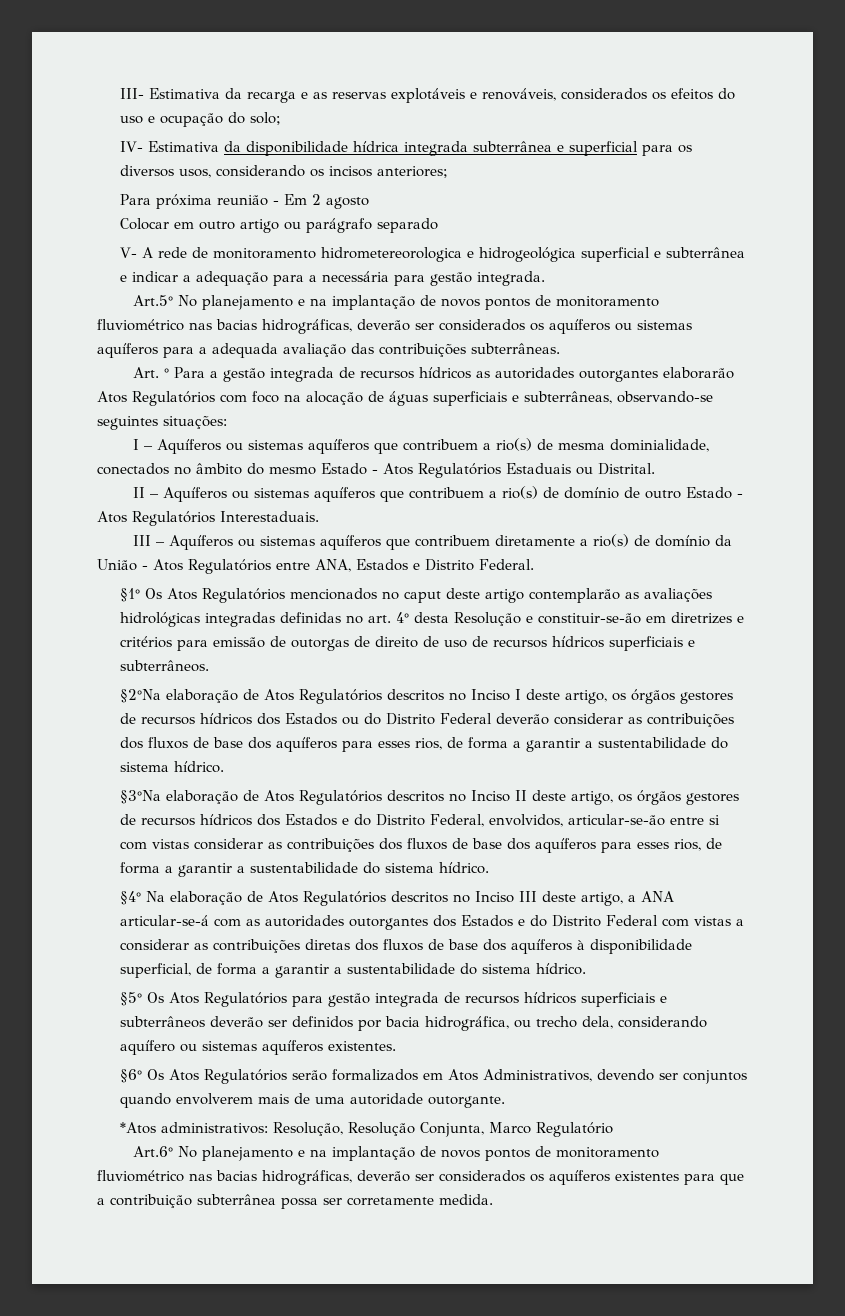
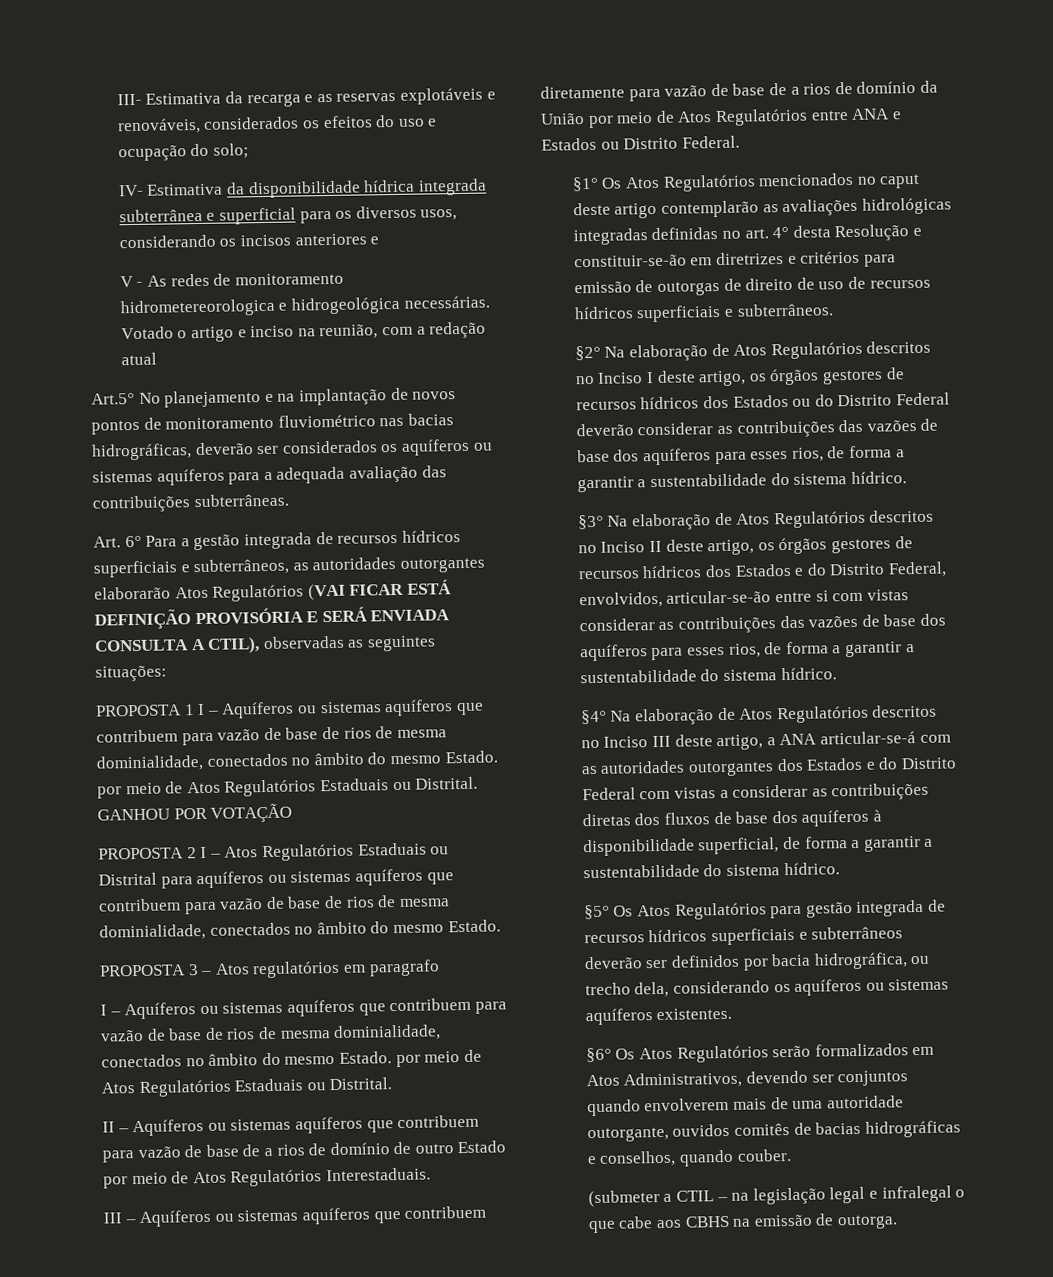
[377,166,449,178] [120,194,370,209] [120,218,439,233] [120,247,188,258] anteriores; // Para próxima reunião - Em 2 agosto // Colocar em outro artigo ou parágrafo separado // V- A rede -> [294,233,380,246] [119,273,210,288] anteriores e // V - As redes
[581,247,746,262] [120,271,546,286] superficial e subterrânea e indicar a adequação para a necessária para gestão integrada. -> [403,295,490,309] [120,321,487,343] [120,352,157,366] necessárias. Votado o artigo e inciso na reunião, com a redação atual
[164,368,170,378] ° -> [124,535,142,548] 6°
(472, 373) none -> [93,558,290,578] superficiais e subterrâneos,
[220,391,713,406] [97,416,227,430] [133,438,710,454] [97,463,378,475] com foco na alocação de águas superficiais e subterrâneas, observando-se seguintes situações: // I – Aquíferos ou sistemas aquíferos que contribuem a rio(s) de mesma dominialidade, conectados no âmbito do mesmo Estado - -> [307,579,452,601] [94,606,451,630] [94,635,436,654] [95,665,167,682] [95,699,484,719] [96,726,447,746] [96,750,498,772] [97,776,479,799] [97,803,293,823] [98,842,450,862] [98,868,454,889] [98,895,450,915] [99,919,501,941] [99,959,440,979] [100,997,507,1020] [100,1024,442,1042] [101,1049,482,1068] (VAI FICAR ESTÁ DEFINIÇÃO PROVISÓRIA E SERÁ ENVIADA CONSULTA A CTIL), observadas as seguintes situações: // PROPOSTA 1 I – Aquíferos ou sistemas aquíferos que contribuem para vazão de base de rios de mesma dominialidade, conectados no âmbito do mesmo Estado. por meio de Atos Regulatórios Estaduais ou Distrital. GANHOU POR VOTAÇÃO // PROPOSTA 2 I – Atos Regulatórios Estaduais ou Distrital para aquíferos ou sistemas aquíferos que contribuem para vazão de base de rios de mesma dominialidade, conectados no âmbito do mesmo Estado. // PROPOSTA 3 – Atos regulatórios em paragrafo // I – Aquíferos ou sistemas aquíferos que contribuem para vazão de base de rios de mesma dominialidade, conectados no âmbito do mesmo Estado. por meio de
[489,486,539,499] a rio(s) -> [102,1144,305,1163] para vazão de base de a rios
[737,493,744,498] - -> [103,1171,190,1189] por meio de
[580,534,733,547] [97,559,420,574] a rio(s) de domínio da União - Atos Regulatórios entre ANA, Estados e -> [628,80,938,102] [540,108,902,128] [541,137,620,151] para vazão de base de a rios de domínio da União por meio de Atos Regulatórios entre ANA e Estados ou
[120,689,162,703] §2°Na -> [574,345,626,361] §2° Na
[120,737,189,749] dos fluxos -> [838,419,917,433] das vazões
[120,790,162,804] §3°Na -> [577,514,629,530] §3° Na
[379,838,448,850] dos fluxos -> [779,615,859,629] das vazões
[120,1040,176,1055] aquífero -> [773,978,863,996] os aquíferos
[428,1096,506,1108] [120,1122,614,1137] [133,1146,660,1161] [97,1170,744,1185] [97,1194,493,1209] outorgante. // *Atos administrativos: Resolução, Resolução Conjunta, Marco Regulatório // Art.6° No planejamento e na implantação de novos pontos de monitoramento fluviométrico nas bacias hidrográficas, deverão ser considerados os aquíferos existentes para que a contribuição subterrânea possa ser corretamente medida. -> [586,1120,961,1143] [586,1148,792,1167] [587,1185,966,1208] [587,1213,899,1234] outorgante, ouvidos comitês de bacias hidrográficas e conselhos, quando couber. // (submeter a CTIL – na legislação legal e infralegal o que cabe aos CBHS na emissão de outorga.

